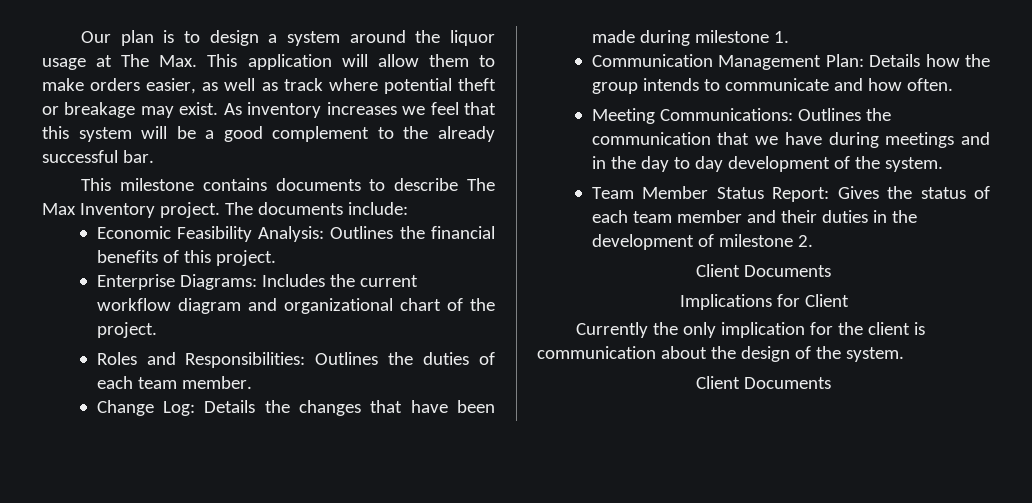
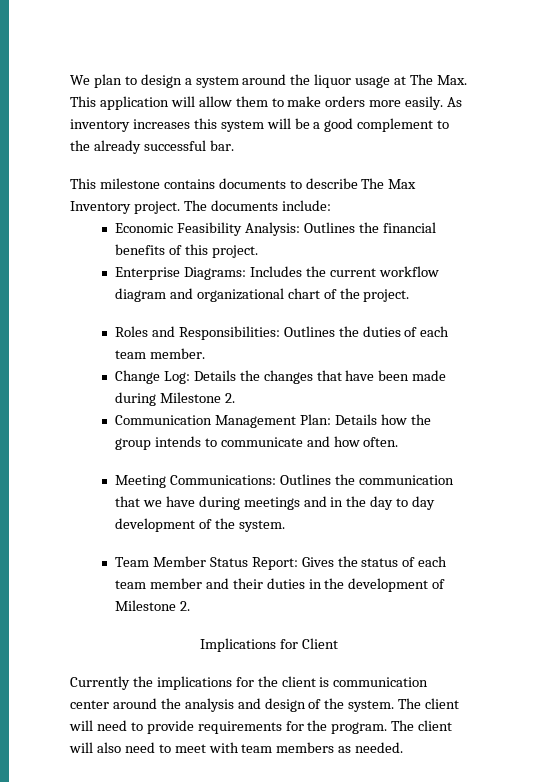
[81,30,175,46] Our plan is -> [70,74,122,88] We plan
[146,78,496,94] [42,102,497,118] easier, as well as track where potential theft or breakage may exist. As inventory increases we feel that -> [369,96,463,110] [70,119,190,132] more easily. As inventory increases
[694,30,789,43] milestone 1. -> [159,392,235,403] Milestone 2.
[718,234,813,247] [696,264,831,277] milestone 2. // Client Documents -> [114,600,190,611] Milestone 2.
[683,322,806,338] only implication -> [156,676,232,690] implications
[660,346,736,359] about the -> [70,698,261,712] center around the analysis and
[696,376,831,389] // Client Documents -> [398,698,460,709] [69,720,453,734] [69,742,404,753] The client will need to provide requirements for the program. The client will also need to meet with team members as needed.

